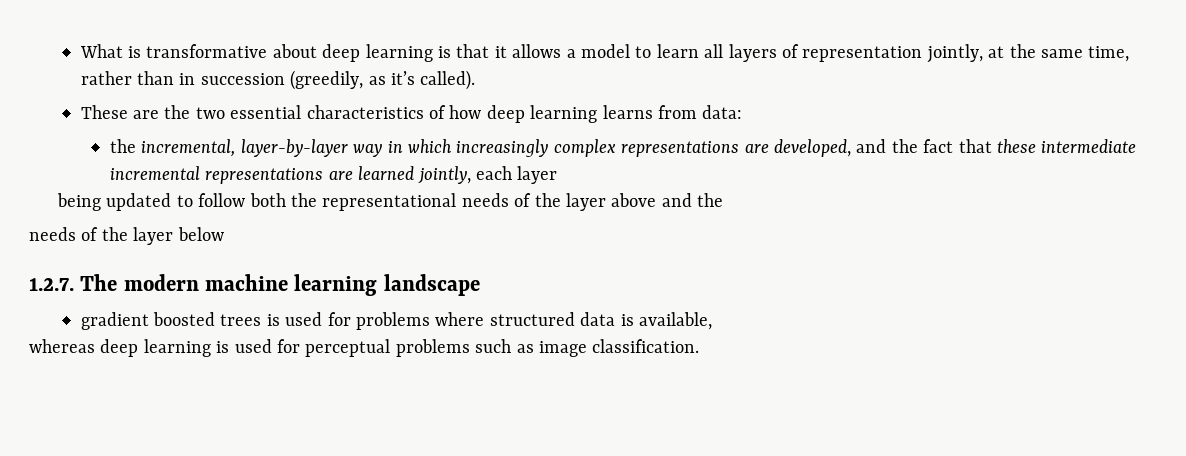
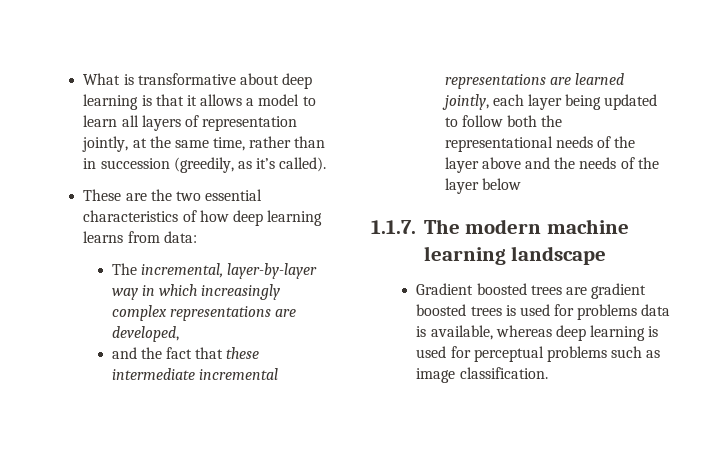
[110,139,137,153] the -> [111,263,137,275] The
(852, 148) none -> (179, 334) //
(558, 175) // -> (562, 102) none
(724, 200) // -> (576, 163) none
[29,278,74,291] 1.2.7. -> [371,220,416,234] 1.1.7.
(480, 285) none -> [416,283,587,295] Gradient boosted trees are
[435,312,575,326] where structured -> (638, 312) none
(712, 321) // -> (493, 332) none

